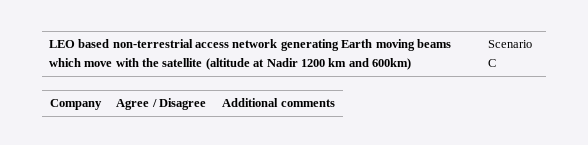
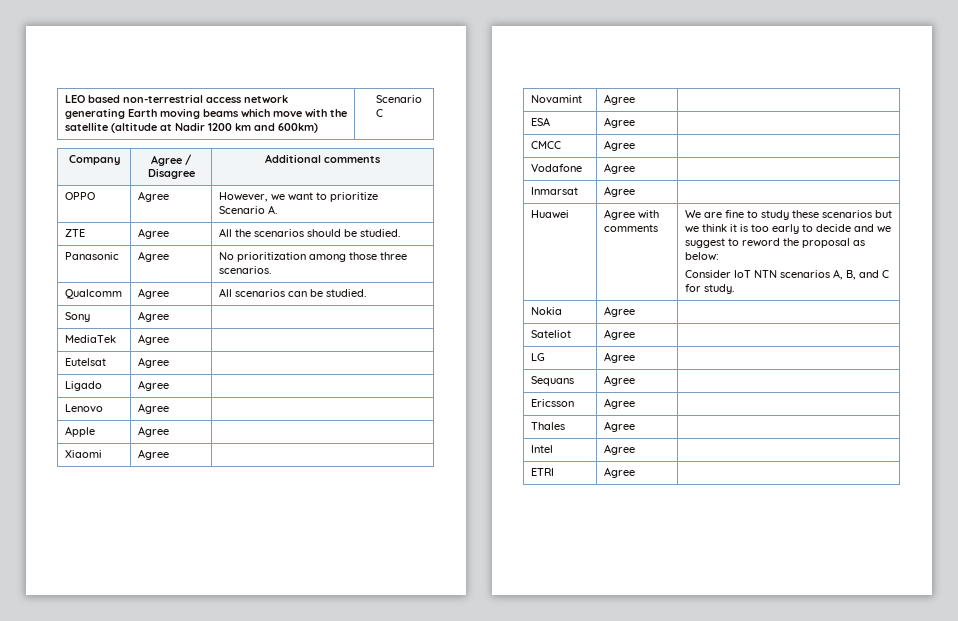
(335, 103) none -> [64,192,95,200] [137,191,169,202] [218,192,378,202] [218,205,277,214] [64,229,85,237] [137,228,169,239] [218,228,400,237] [64,252,119,260] [137,251,169,262] [218,252,407,262] [218,266,271,274] [64,289,122,299] [137,288,169,299] [218,288,366,297] [64,312,90,322] [137,311,169,322] [64,335,116,343] [137,334,169,345] [64,358,106,366] [137,357,169,368] [64,381,102,391] [137,380,169,391] [64,404,103,412] [137,403,169,414] [64,426,95,437] [137,426,169,437] [64,450,102,458] [137,449,169,460] [530,95,582,103] [603,94,635,105] [530,117,550,126] [603,117,635,128] [530,141,561,149] [603,140,635,151] [530,164,582,172] [603,163,635,174] [530,187,578,195] [603,186,635,197] [530,210,569,218] [603,209,659,220] [603,224,658,232] [684,210,892,220] [684,224,891,234] [684,238,865,248] [684,252,719,260] [684,269,889,280] [684,284,734,294] [530,307,562,315] [603,306,635,317] [530,330,571,338] [603,329,635,340] [530,353,545,361] [603,352,635,363] [530,376,574,386] [603,375,635,386] [530,399,574,407] [603,398,635,409] [530,422,565,430] [603,421,635,432] [530,445,553,453] [603,444,635,455] [530,468,554,476] [603,467,635,478] // OPPO | Agree | However, we want to prioritize Scenario A. // ZTE | Agree | All the scenarios should be studied. // Panasonic | Agree | No prioritization among those three scenarios. // Qualcomm | Agree | All scenarios can be studied. // Sony | Agree | // MediaTek | Agree | // Eutelsat | Agree | // Ligado | Agree | // Lenovo | Agree | // Apple | Agree | // Xiaomi | Agree | // Novamint | Agree | // ESA | Agree | // CMCC | Agree | // Vodafone | Agree | // Inmarsat | Agree | // Huawei | Agree with comments | We are fine to study these scenarios but we think it is too early to decide and we suggest to reword the proposal as below: // Consider IoT NTN scenarios A, B, and C for study. // Nokia | Agree | // Sateliot | Agree | // LG | Agree | // Sequans | Agree | // Ericsson | Agree | // Thales | Agree | // Intel | Agree | // ETRI | Agree |

